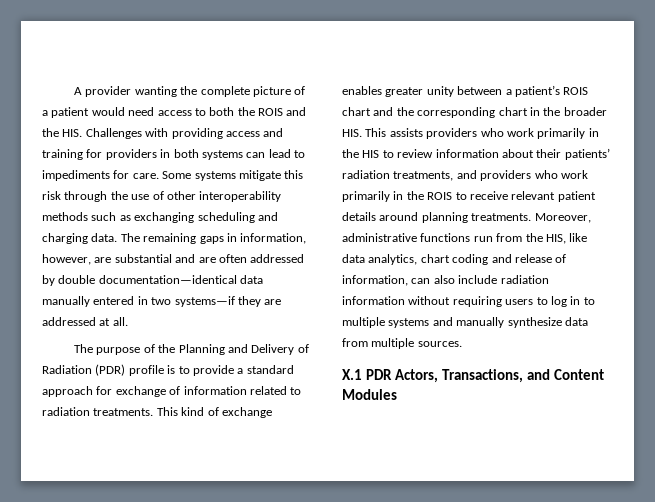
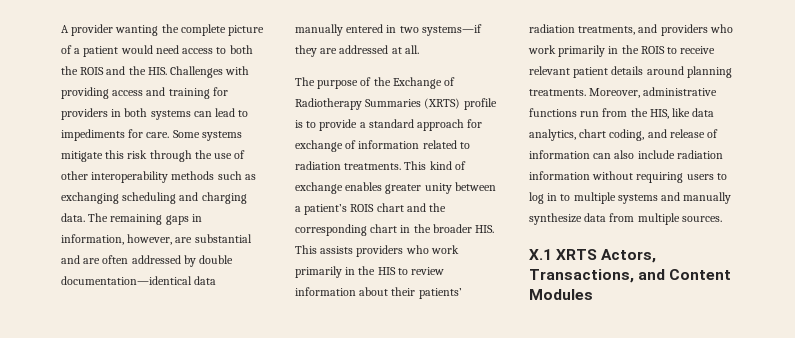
[178,344,309,355] [42,364,126,376] Planning and Delivery of Radiation (PDR) -> [392,77,456,89] [295,98,461,110] Exchange of Radiotherapy Summaries (XRTS)
[452,254,489,265] coding -> [609,129,645,141] coding,
[342,275,408,286] information, -> [529,150,590,159] information
[365,369,392,380] PDR -> [556,249,598,260] XRTS

